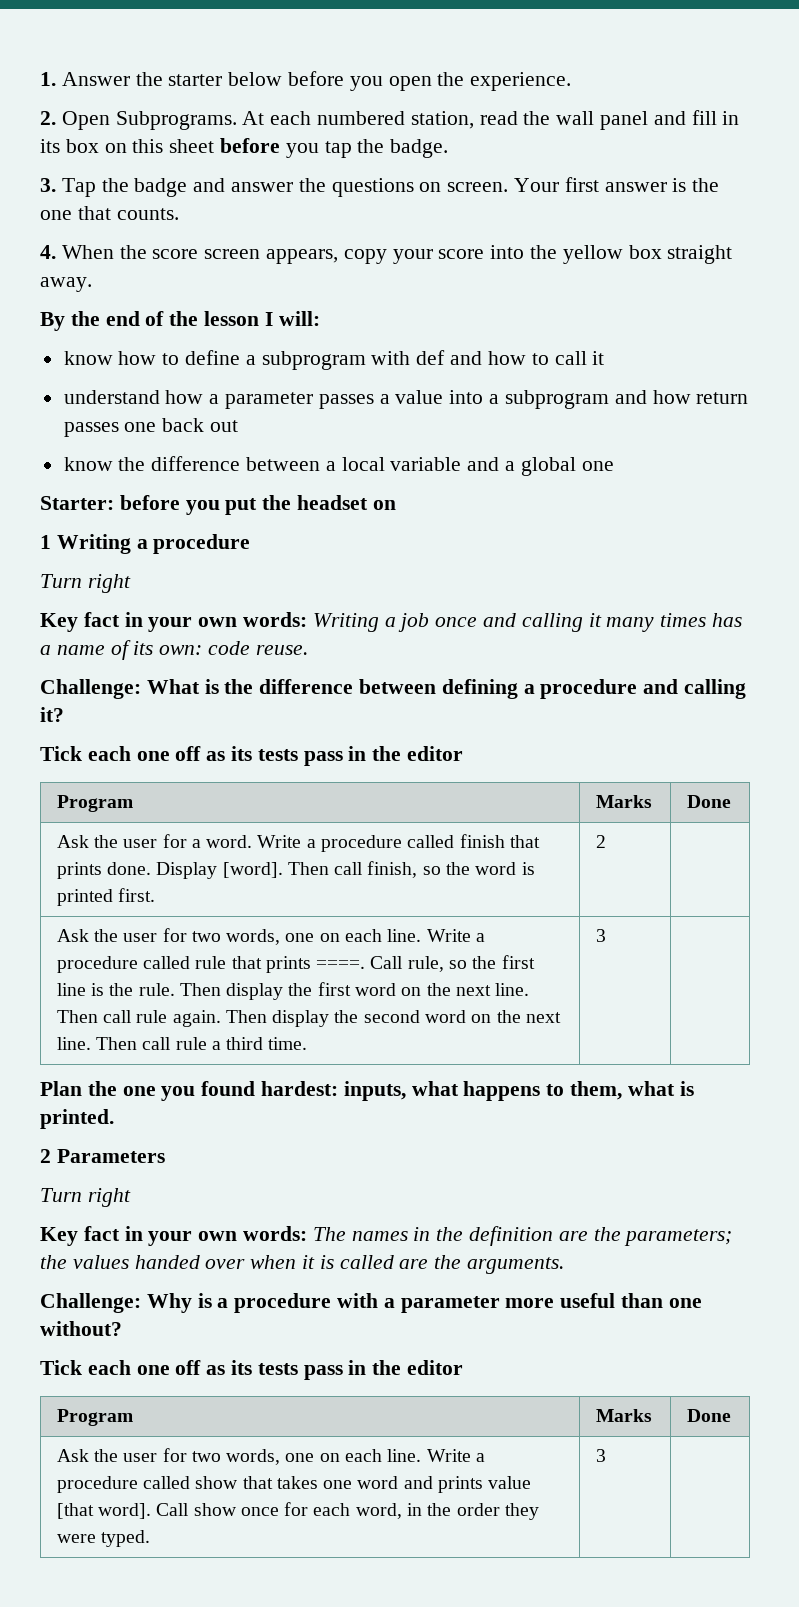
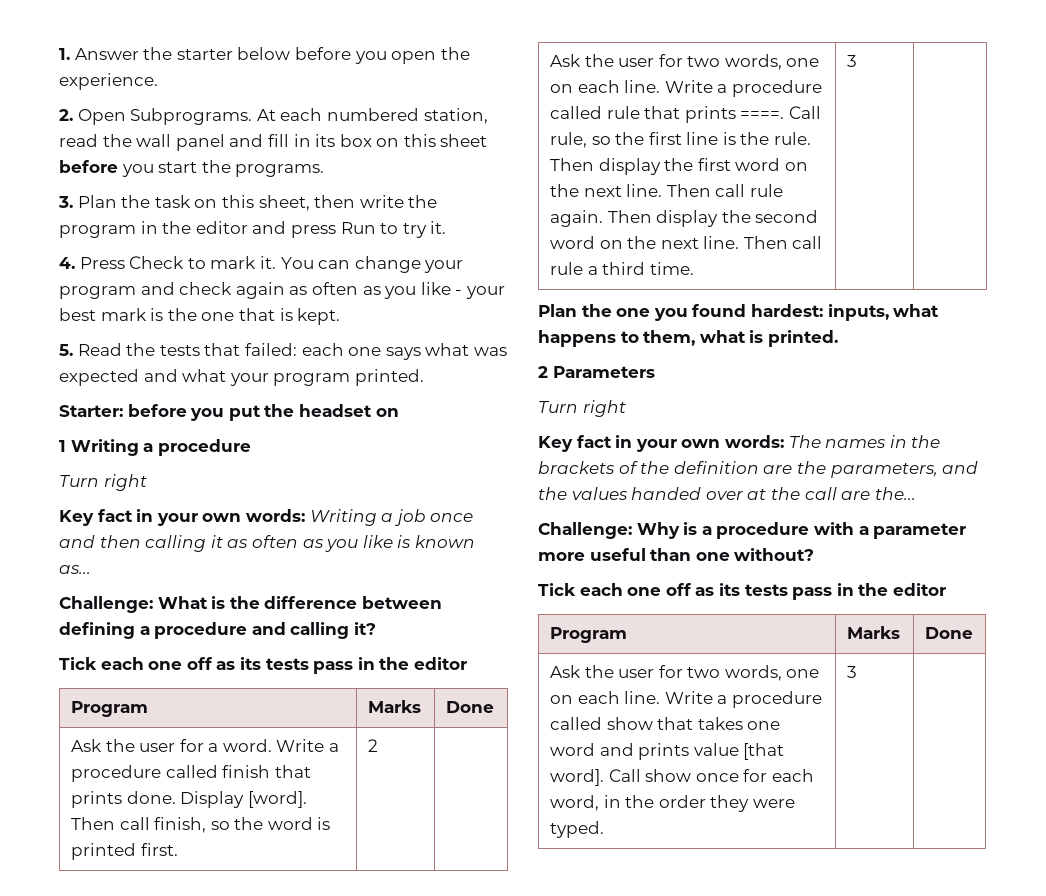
[324,139,449,158] [40,177,720,197] [40,206,179,220] [40,245,733,264] [40,277,92,292] [40,311,320,331] [63,350,605,370] [63,390,749,409] [63,418,239,437] [63,456,614,476] tap the badge. // 3. Tap the badge and answer the questions on screen. Your first answer is the one that counts. // 4. When the score screen appears, copy your score into the yellow box straight away. // By the end of the lesson I will: // know how to define a subprogram with def and how to call it // understand how a parameter passes a value into a subprogram and how return passes one back out // know the difference between a local variable and a global one -> [158,160,325,177] [58,195,438,211] [59,221,447,238] [59,256,464,273] [59,282,505,299] [59,308,341,325] [59,343,507,360] [59,369,424,386] start the programs. // 3. Plan the task on this sheet, then write the program in the editor and press Run to try it. // 4. Press Check to mark it. You can change your program and check again as often as you like - your best mark is the one that is kept. // 5. Read the tests that failed: each one says what was expected and what your program printed.
(517, 620) none -> [99,535,141,548] then
[606,613,743,632] [40,640,308,660] many times has a name of its own: code reuse. -> [227,535,475,552] [59,565,91,574] as often as you like is known as...
(464, 1234) none -> [538,461,670,474] brackets of the
[624,1229,733,1246] parameters; -> [830,461,979,478] parameters, and
[250,1255,565,1274] when it is called are the arguments. -> [747,487,916,500] at the call are the...

